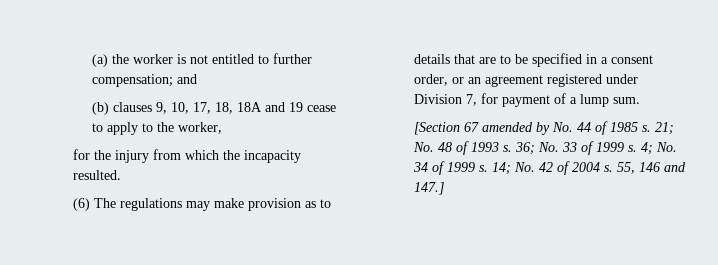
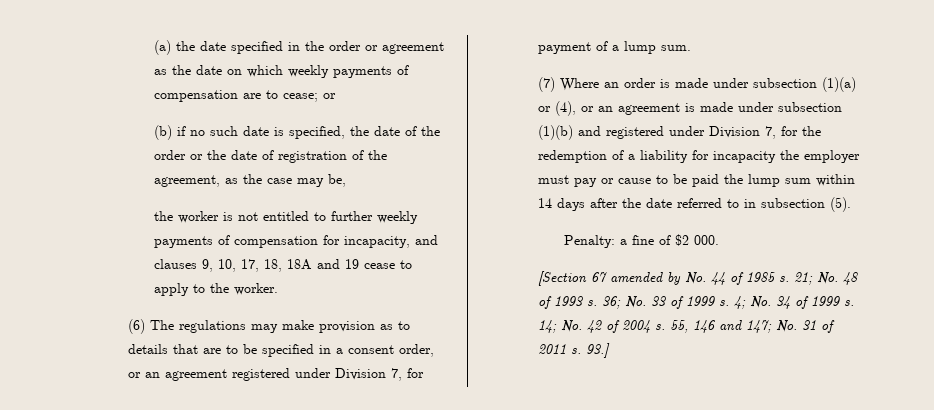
(129, 59) none -> [199,41,444,54] [153,65,409,78] [153,90,336,102] [153,125,440,140] [153,150,387,163] [153,174,346,187] [153,211,173,221] date specified in the order or agreement as the date on which weekly payments of compensation are to cease; or // (b) if no such date is specified, the date of the order or the date of registration of the agreement, as the case may be, // the
[91,74,197,87] [91,102,109,115] compensation; and // (b) -> [376,211,418,224] [153,235,438,248] weekly payments of compensation for incapacity, and
[177,122,222,134] [72,149,301,163] [72,170,121,180] worker, // for the injury from which the incapacity resulted. -> [233,283,278,295] worker.
(640, 100) none -> [537,77,856,92] [537,101,842,116] [537,125,821,140] [537,150,860,163] [537,174,855,187] [537,197,851,212] [563,234,719,248] // (7) Where an order is made under subsection (1)(a) or (4), or an agreement is made under subsection (1)(b) and registered under Division 7, for the redemption of a liability for incapacity the employer must pay or cause to be paid the lump sum within 14 days after the date referred to in subsection (5). // Penalty: a fine of $2 000.
[413,182,444,195] 147.] -> [745,320,835,333] [537,343,610,358] 147; No. 31 of 2011 s. 93.]

